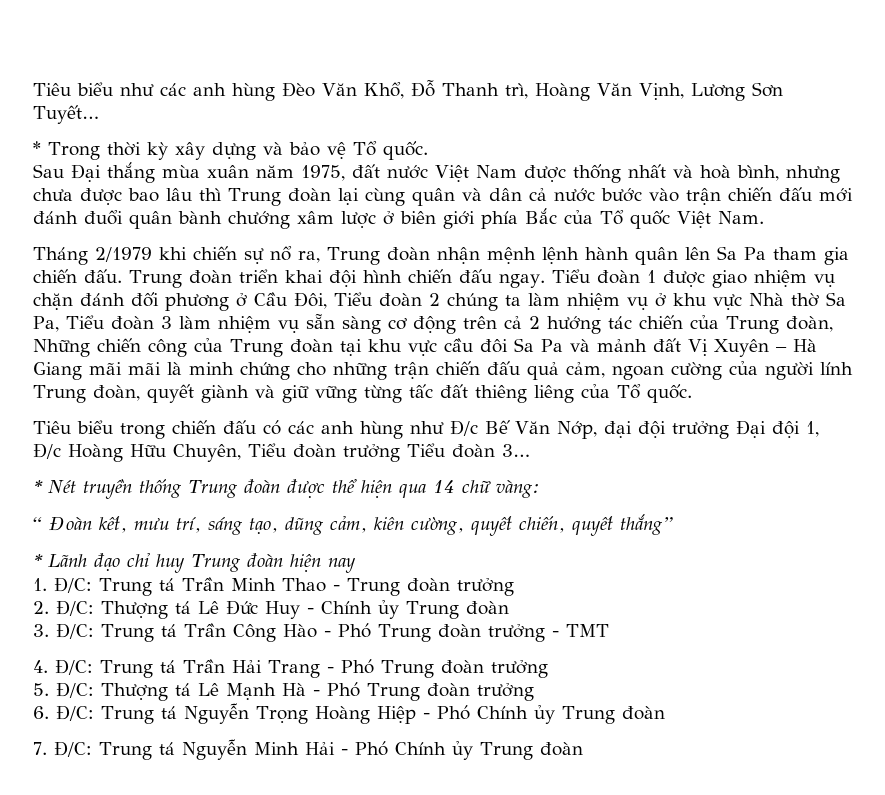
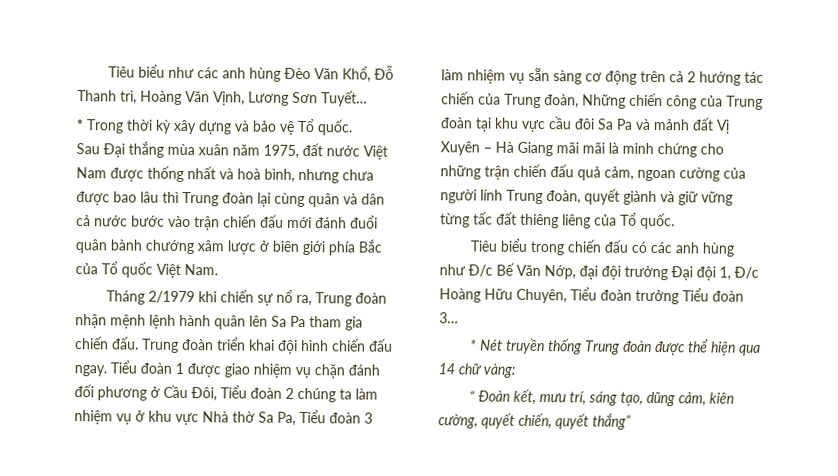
[33,553,356,573] [33,577,514,596] [33,600,509,619] [33,623,609,642] [33,659,548,678] [33,682,534,701] [33,703,665,724] [33,739,583,760] // * Lãnh đạo chỉ huy Trung đoàn hiện nay // 1. Đ/C: Trung tá Trần Minh Thao - Trung đoàn trưởng // 2. Đ/C: Thượng tá Lê Đức Huy - Chính ủy Trung đoàn // 3. Đ/C: Trung tá Trần Công Hào - Phó Trung đoàn trưởng - TMT // 4. Đ/C: Trung tá Trần Hải Trang - Phó Trung đoàn trưởng // 5. Đ/C: Thượng tá Lê Mạnh Hà - Phó Trung đoàn trưởng // 6. Đ/C: Trung tá Nguyễn Trọng Hoàng Hiệp - Phó Chính ủy Trung đoàn // 7. Đ/C: Trung tá Nguyễn Minh Hải - Phó Chính ủy Trung đoàn -> (631, 421) none

